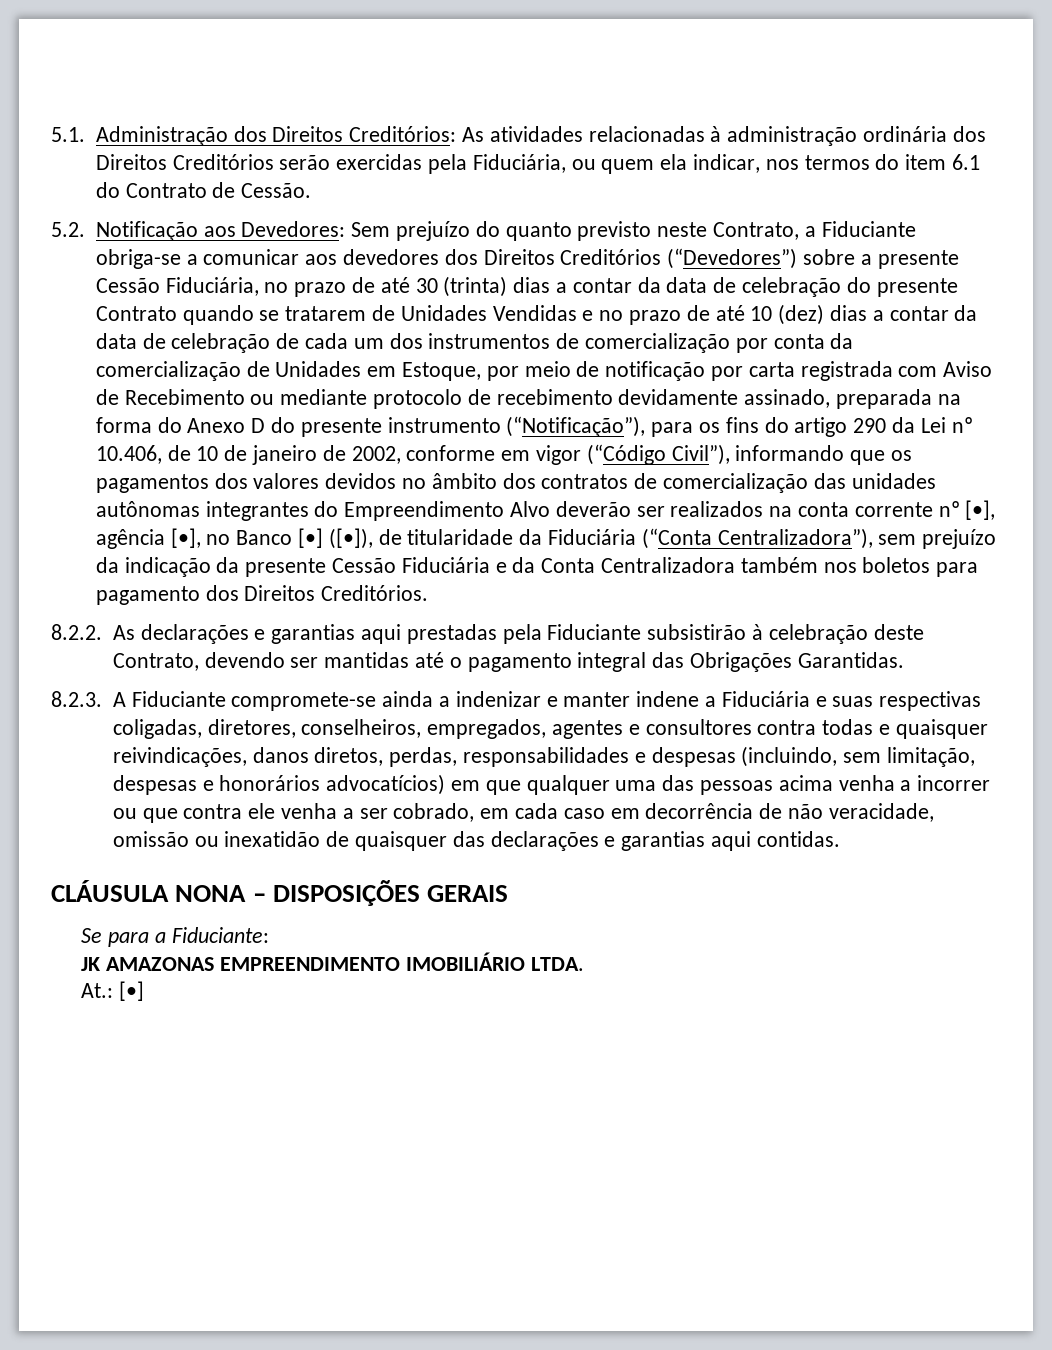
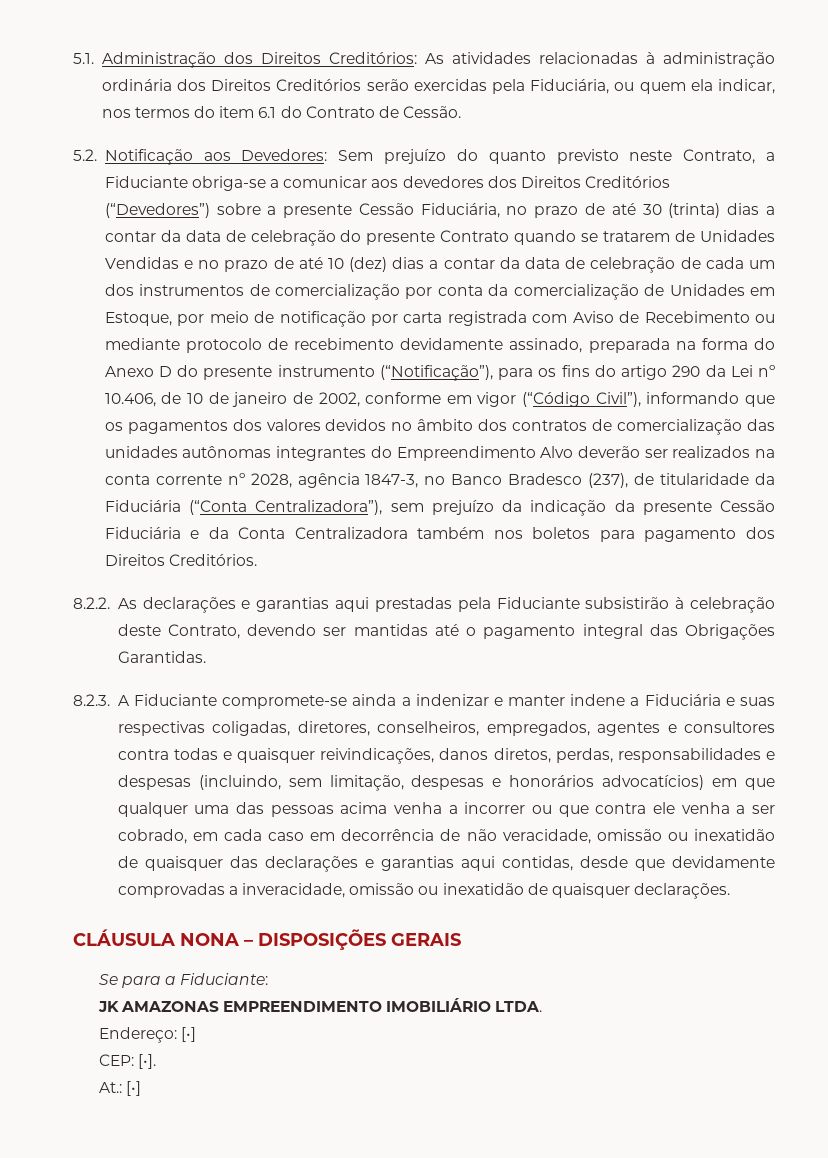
[965,500,996,520] [95,528,373,549] [•], agência [•], no Banco [•] ([•]), -> [250,473,629,488] 2028, agência 1847-3, no Banco Bradesco (237),
[756,831,840,847] contidas. -> [501,856,775,871] [117,883,731,899] contidas, desde que devidamente comprovadas a inveracidade, omissão ou inexatidão de quaisquer declarações.
(584, 964) none -> [98,1027,196,1043] [98,1054,156,1069] // Endereço: [•] // CEP: [•].

